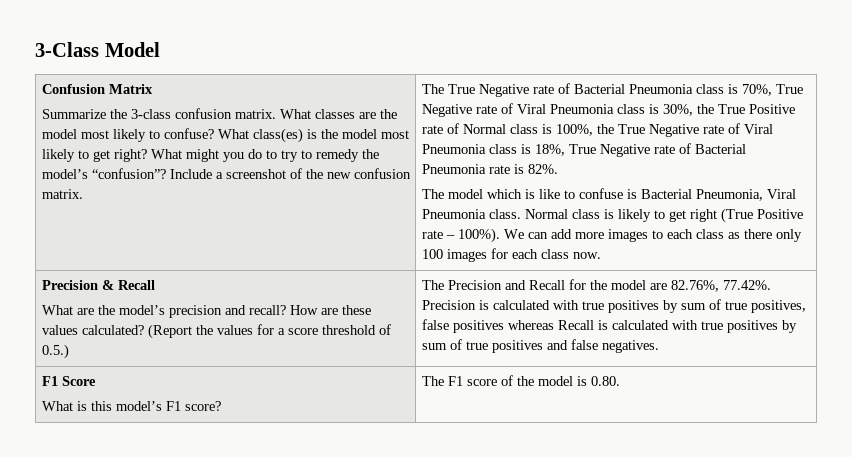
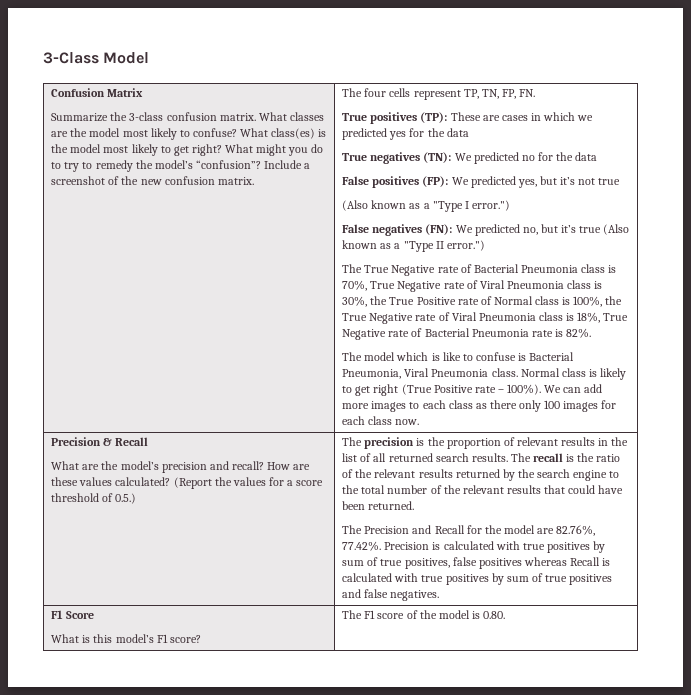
(444, 89) none -> [364,88,536,100] [342,112,594,124] [342,128,469,140] [342,152,598,164] [342,176,621,188] [342,200,510,212] [342,224,630,236] [342,240,485,252] [342,264,363,273] four cells represent TP, TN, FP, FN. // True positives (TP): These are cases in which we predicted yes for the data // True negatives (TN): We predicted no for the data // False positives (FP): We predicted yes, but it’s not true // (Also known as a "Type I error.") // False negatives (FN): We predicted no, but it’s true (Also known as a "Type II error.") // The
(444, 285) none -> [364,437,629,449] [342,453,621,462] [342,469,620,481] [342,485,624,494] [342,501,415,510] [342,525,363,534] precision is the proportion of relevant results in the list of all returned search results. The recall is the ratio of the relevant results returned by the search engine to the total number of the relevant results that could have been returned. // The

